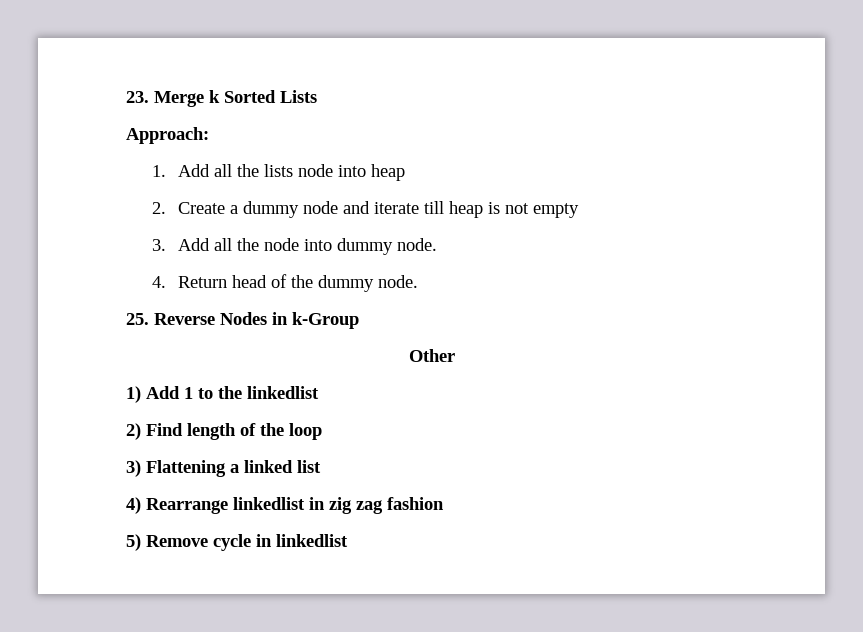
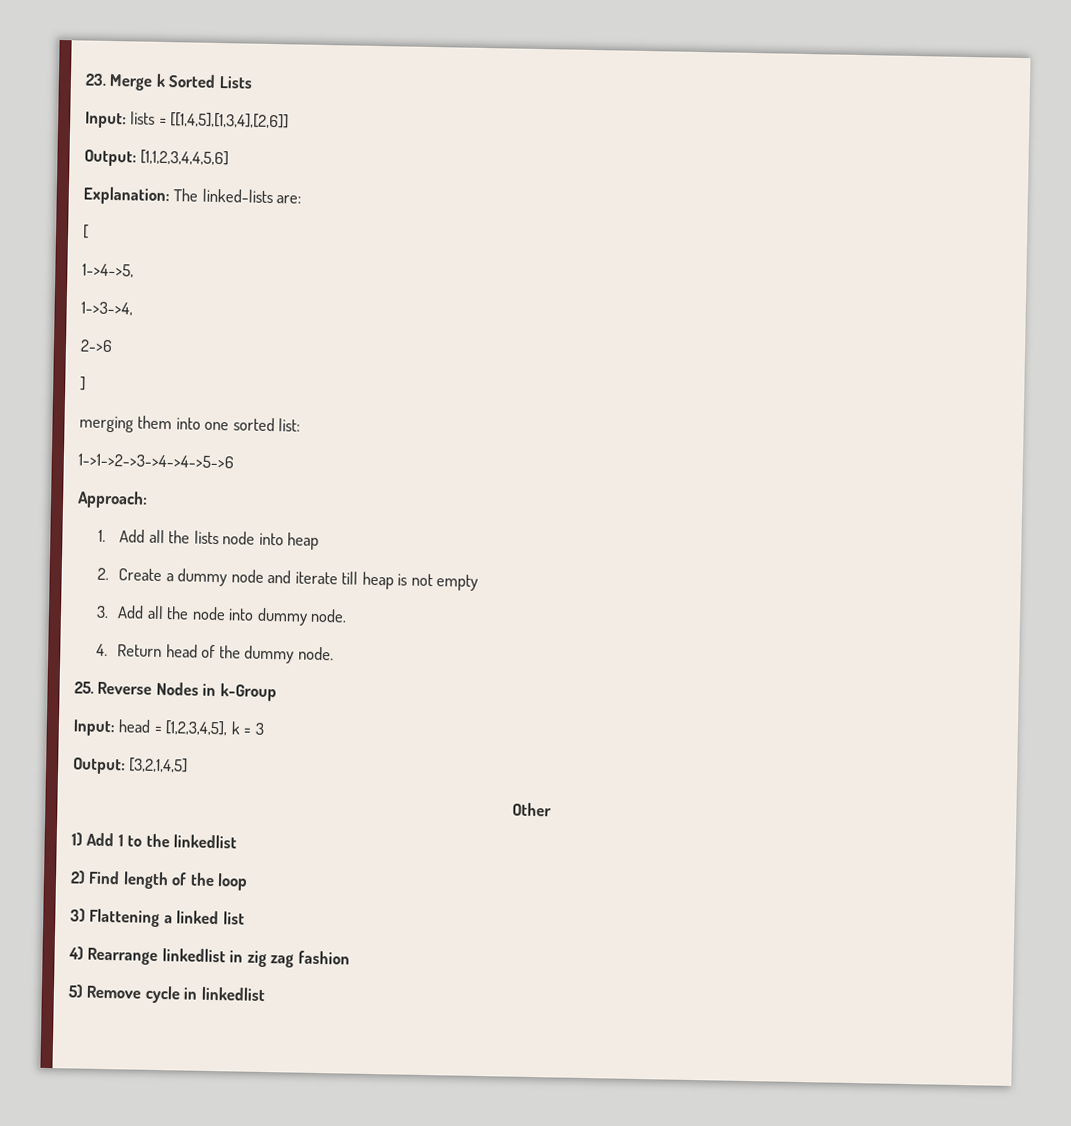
(317, 96) none -> [85,111,290,129] [84,149,230,167] [83,186,302,206] [82,224,89,239] [82,263,134,278] [81,301,133,316] [80,339,113,353] [80,376,86,391] [79,415,301,433] [78,453,234,469] // Input: lists = [[1,4,5],[1,3,4],[2,6]] // Output: [1,1,2,3,4,4,5,6] // Explanation: The linked-lists are: // [ // 1->4->5, // 1->3->4, // 2->6 // ] // merging them into one sorted list: // 1->1->2->3->4->4->5->6
(359, 320) none -> [73,719,264,737] [72,757,189,775] // Input: head = [1,2,3,4,5], k = 3 // Output: [3,2,1,4,5]

